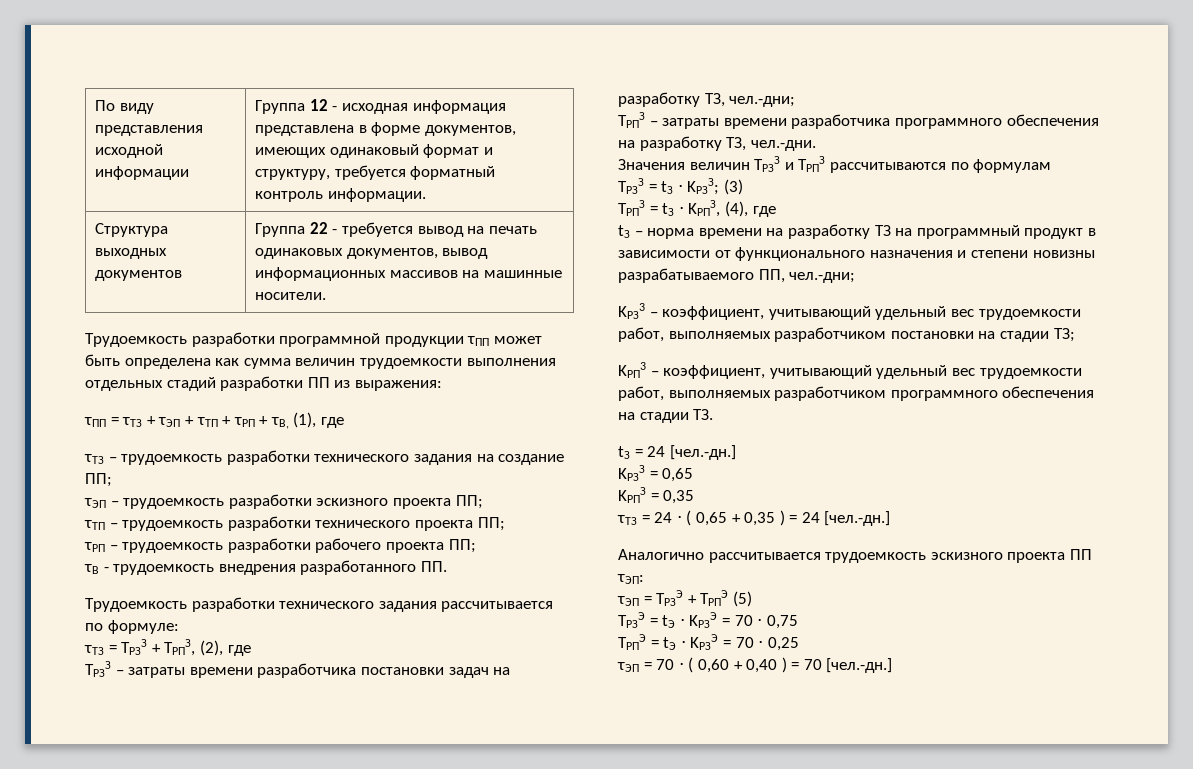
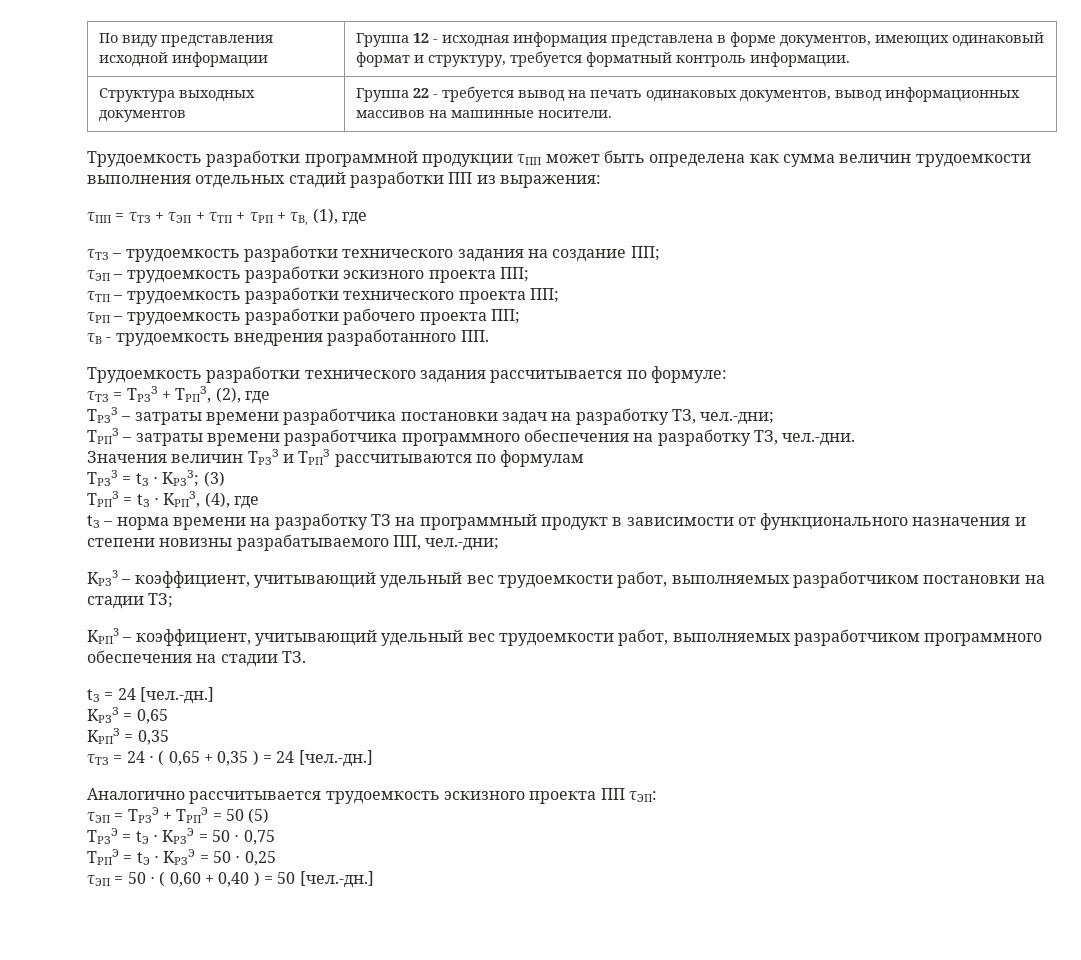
(729, 598) none -> [212,809,244,821] = 50
[734,615,753,626] 70 -> [211,830,230,842] 50
[735,637,754,648] 70 -> [212,851,231,863] 50
[656,659,675,670] 70 -> [127,872,146,884] 50
[803,659,822,670] 70 -> [277,872,296,884] 50

